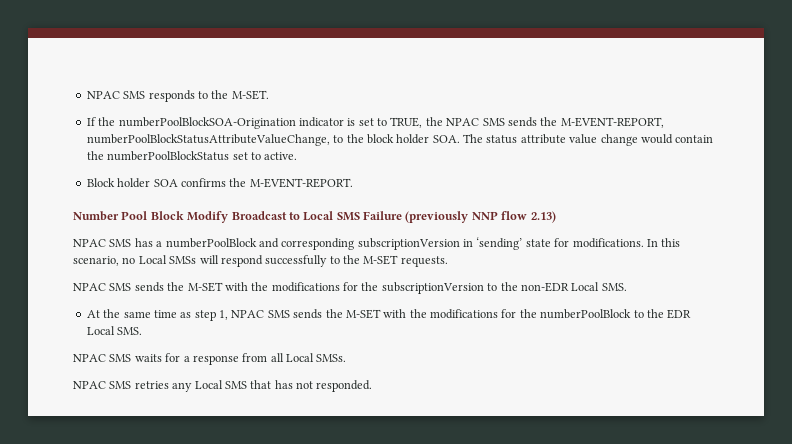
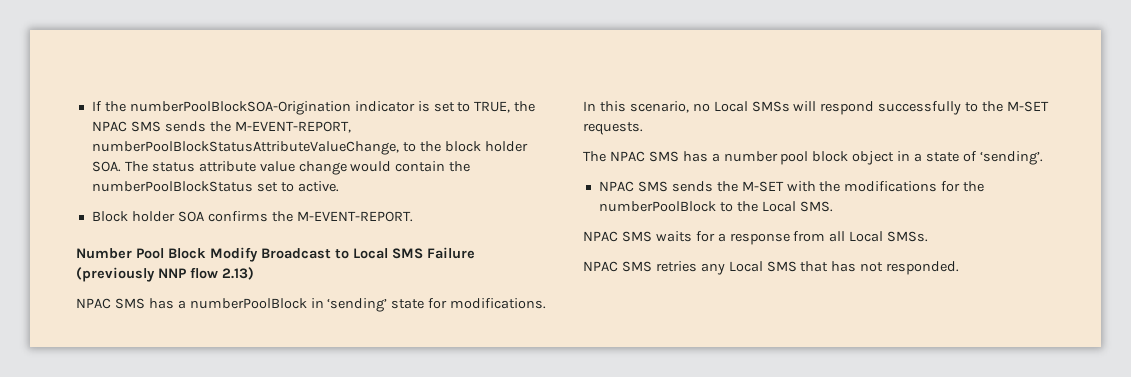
[86,90,269,102] NPAC SMS responds to the M-SET. // -> (91, 106) none
[258,238,460,250] and corresponding subscriptionVersion -> (307, 303) none
[73,282,627,294] [86,309,228,321] NPAC SMS sends the M-SET with the modifications for the subscriptionVersion to the non-EDR Local SMS. // At the same time as step 1, -> [583,151,1043,165] The NPAC SMS has a number pool block object in a state of ‘sending’. //
[667,309,692,319] EDR -> (758, 206) none

